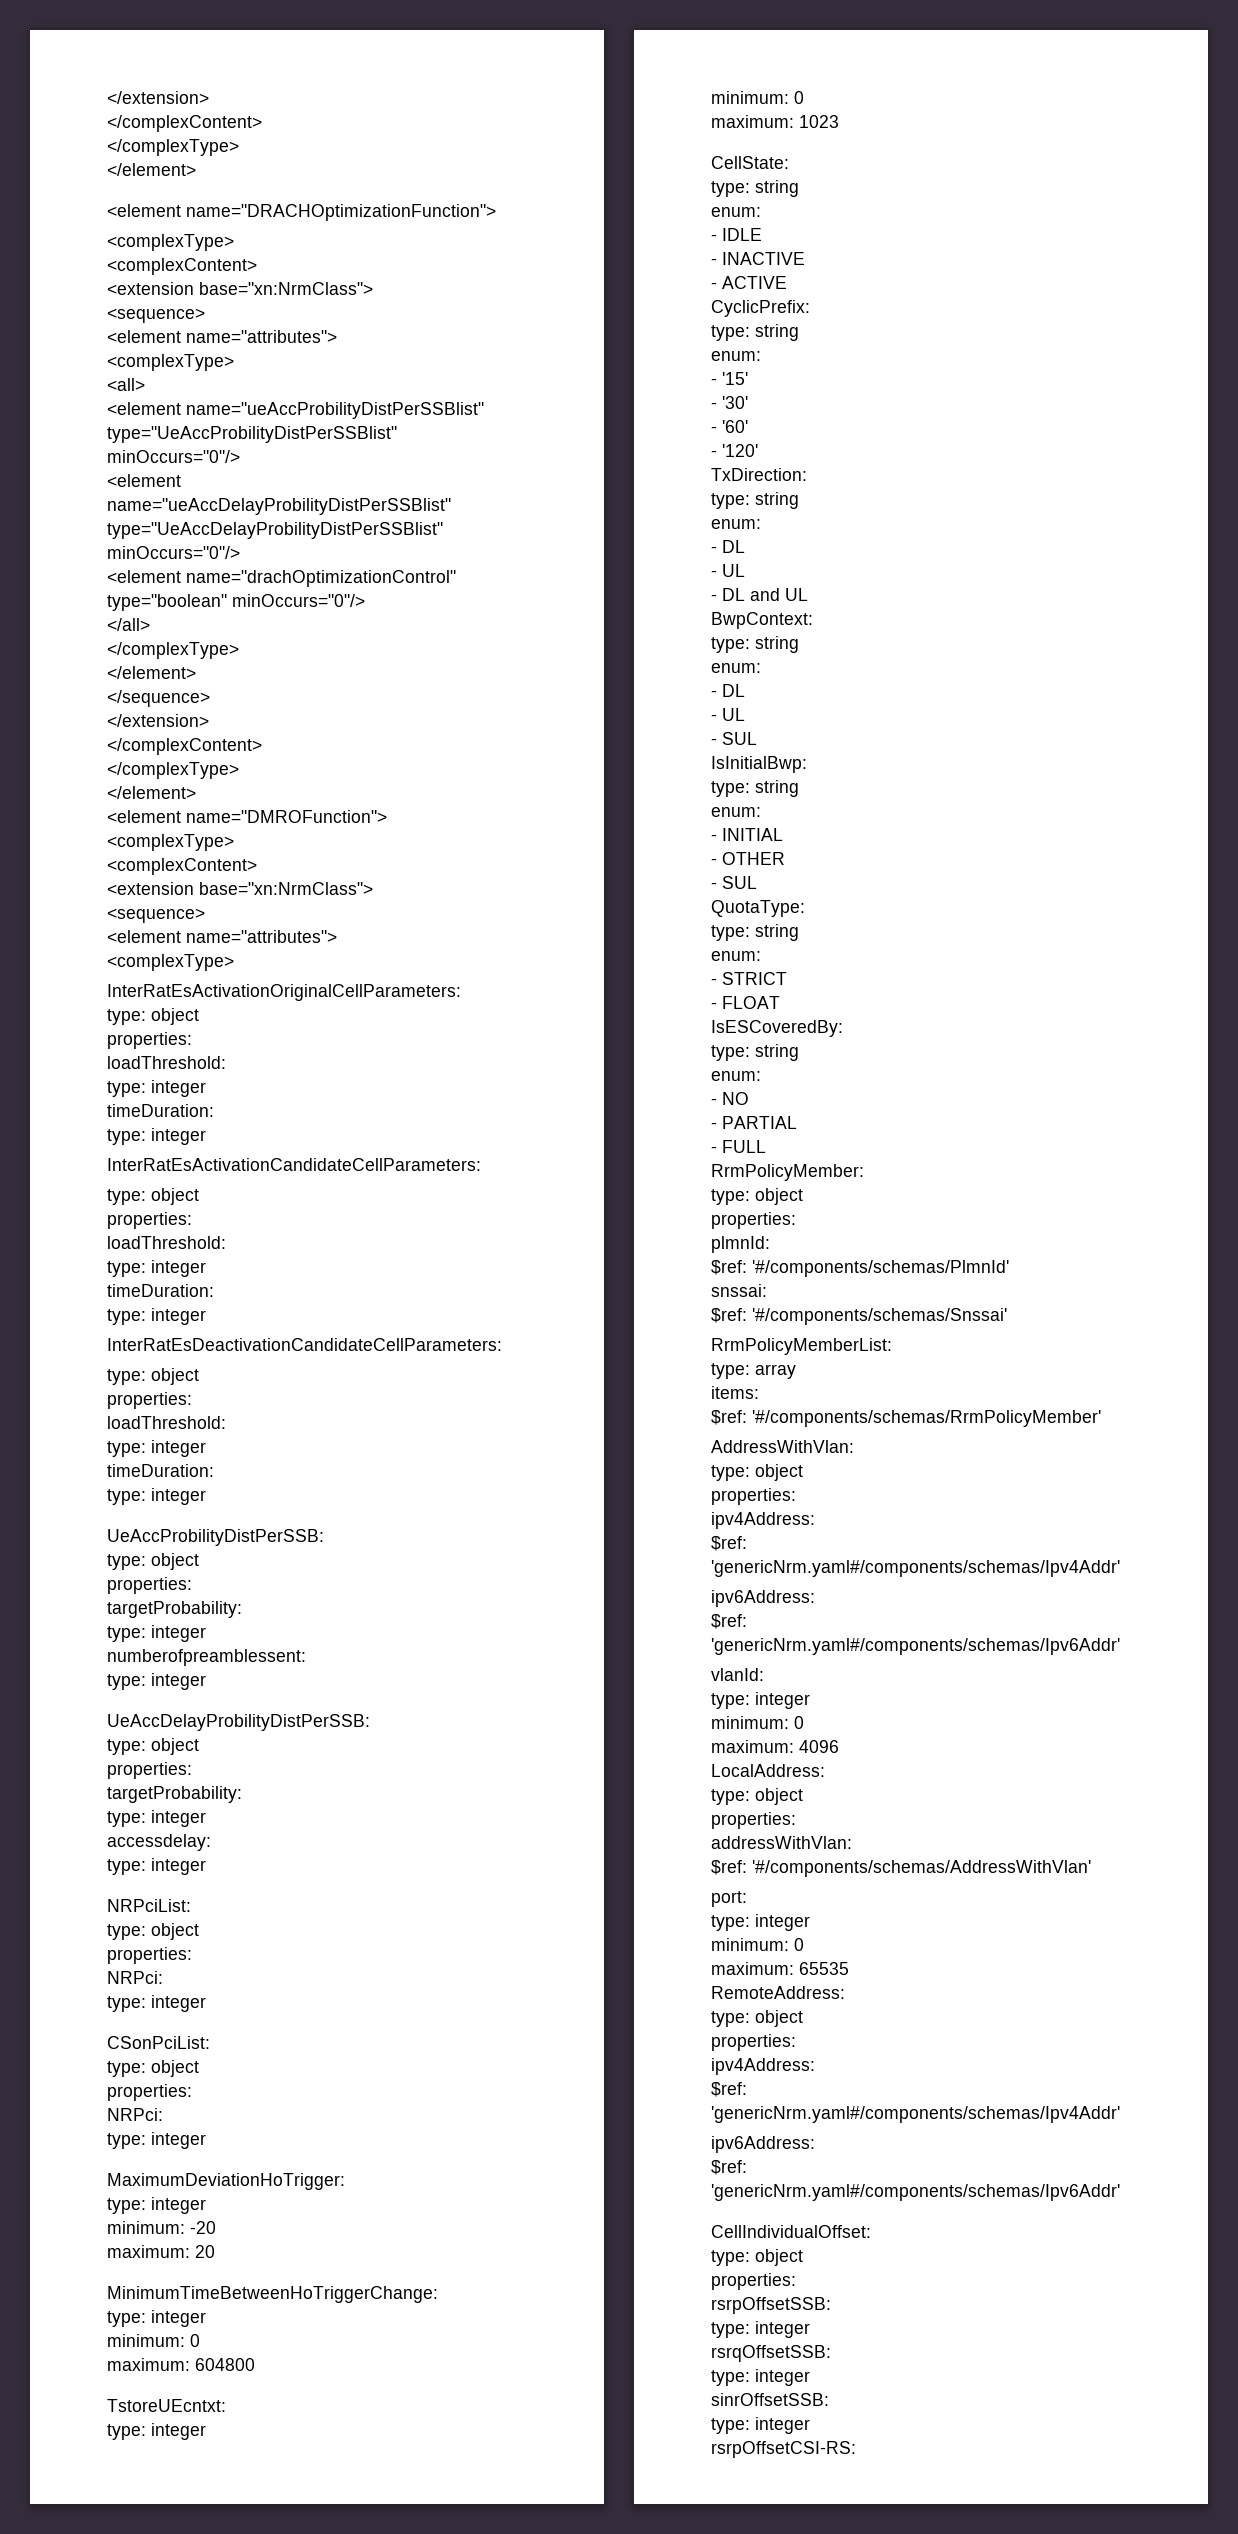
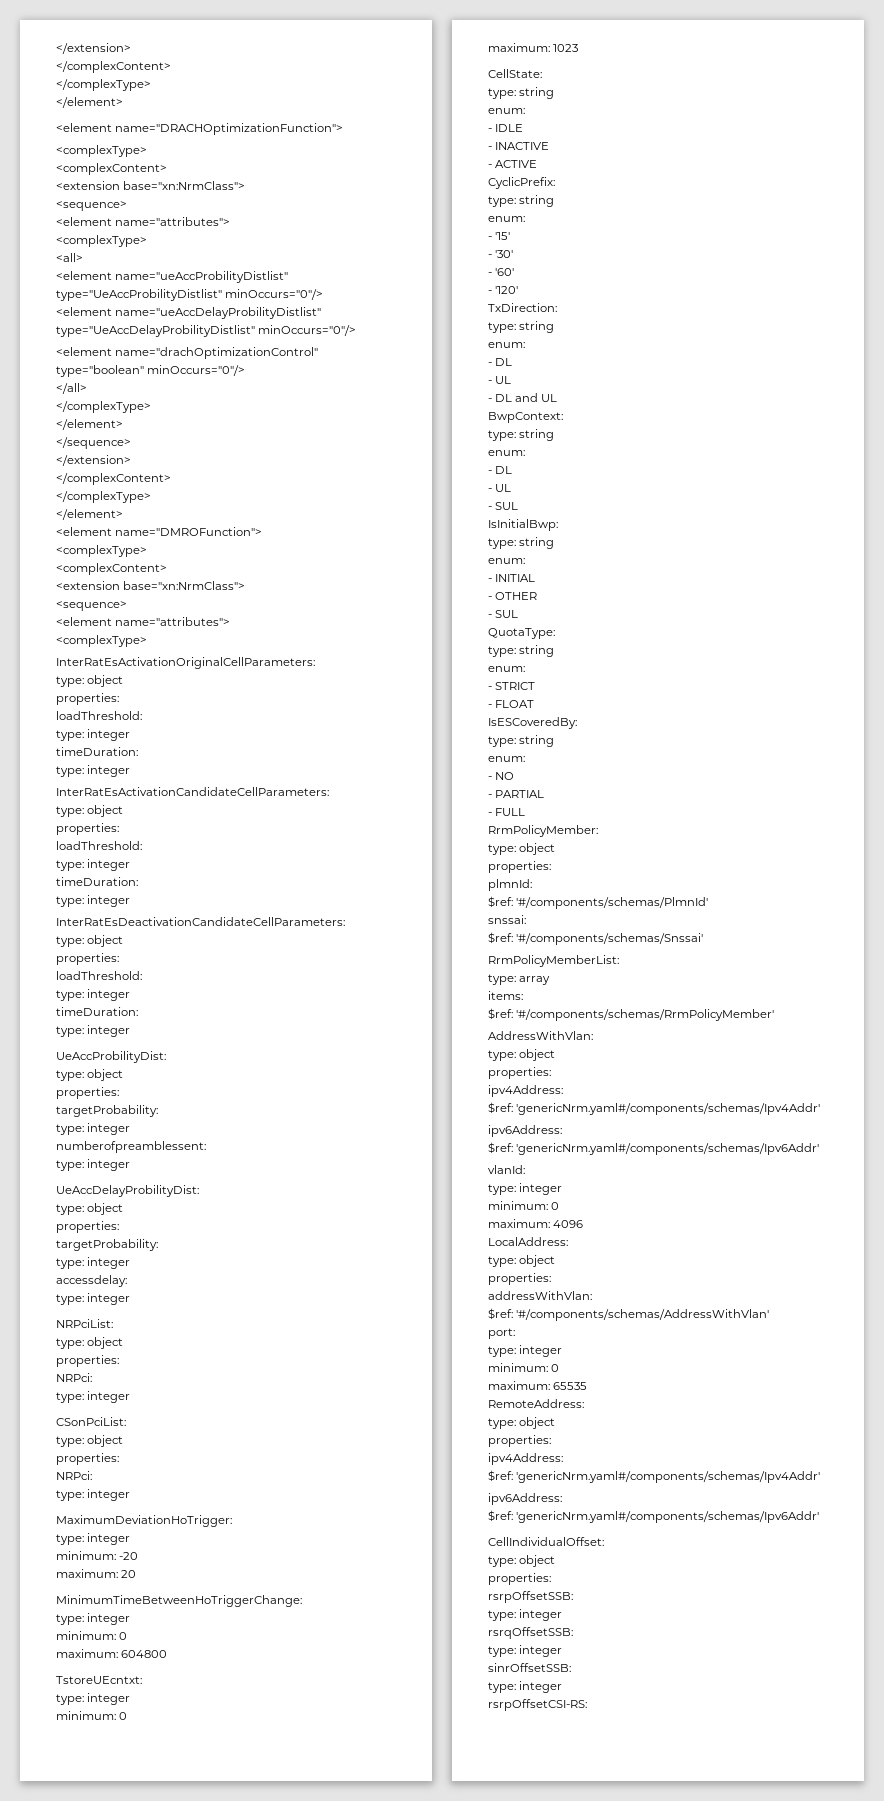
[186,402,484,419] [107,426,397,443] [107,450,240,463] [107,474,181,487] [107,498,451,515] [107,522,443,539] name="ueAccProbilityDistPerSSBlist" type="UeAccProbilityDistPerSSBlist" minOccurs="0"/> // <element name="ueAccDelayProbilityDistPerSSBlist" type="UeAccDelayProbilityDistPerSSBlist" -> [115,271,289,283] [56,289,324,301] [56,307,322,319] [56,325,255,337] name="ueAccProbilityDistlist" type="UeAccProbilityDistlist" minOccurs="0"/> // <element name="ueAccDelayProbilityDistlist" type="UeAccDelayProbilityDistlist"
[107,1529,324,1546] UeAccProbilityDistPerSSB: -> [56,1051,166,1063] UeAccProbilityDist:
[107,1714,370,1731] UeAccDelayProbilityDistPerSSB: -> [56,1185,199,1197] UeAccDelayProbilityDist:

